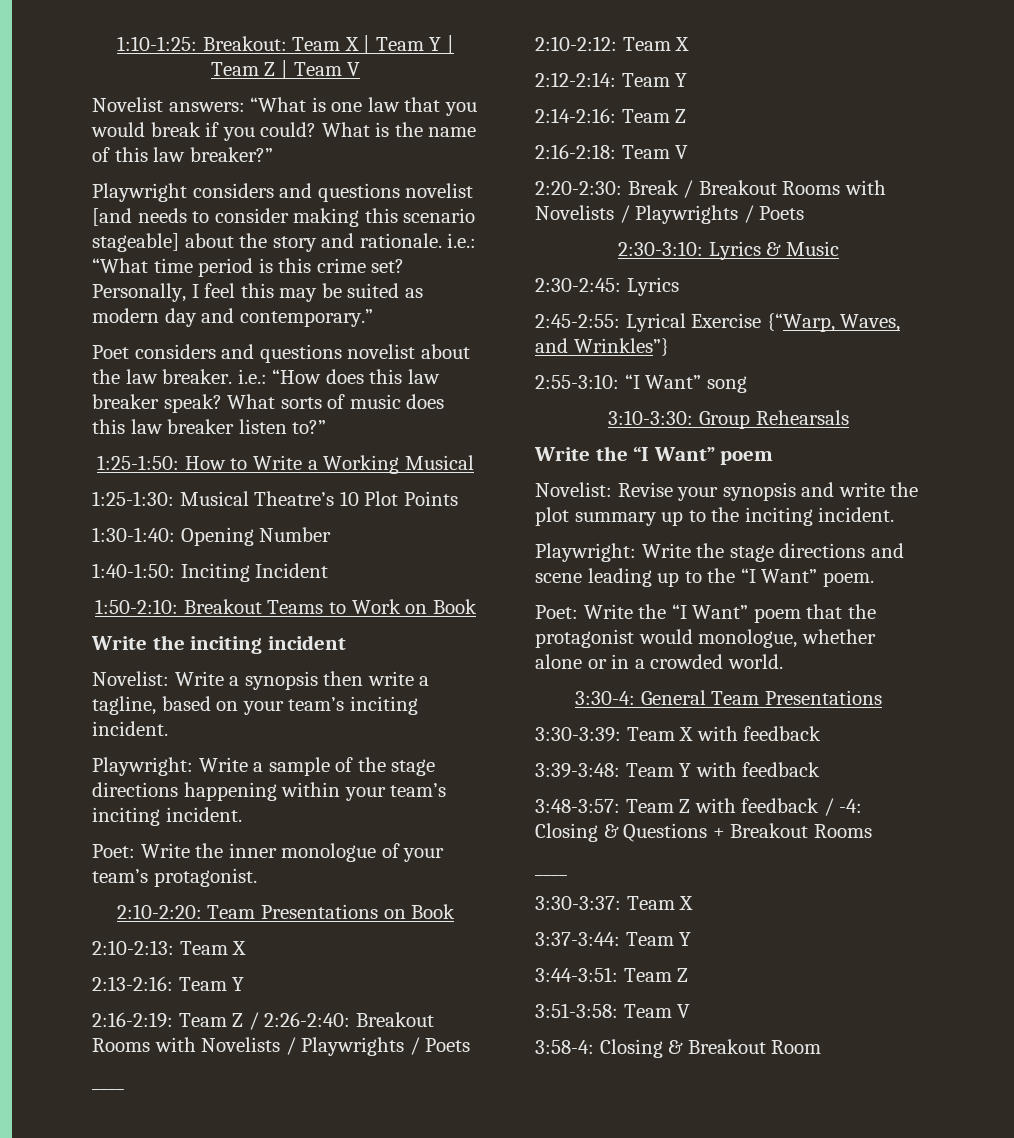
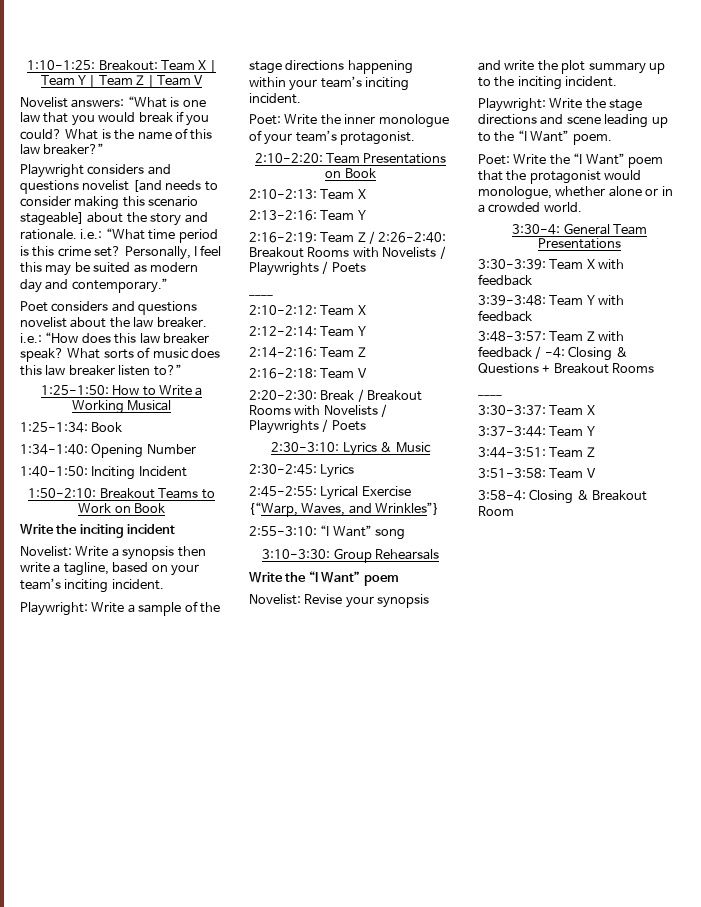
[92,491,458,506] [92,527,175,542] 1:25-1:30: Musical Theatre’s 10 Plot Points // 1:30-1:40: -> [20,422,123,433] [20,444,88,455] 1:25-1:34: Book // 1:34-1:40:

